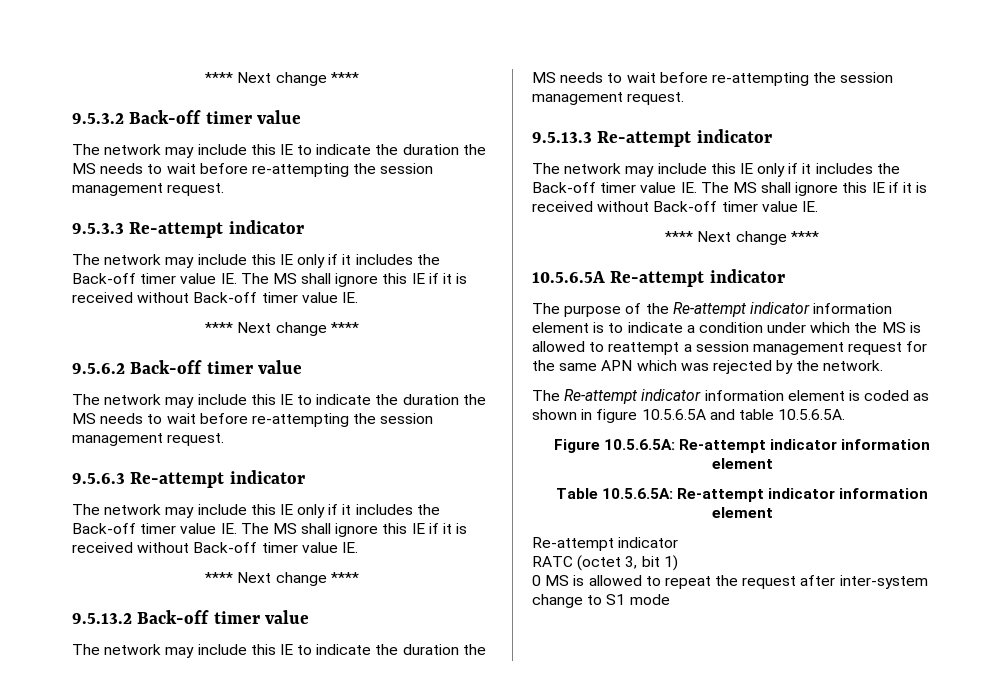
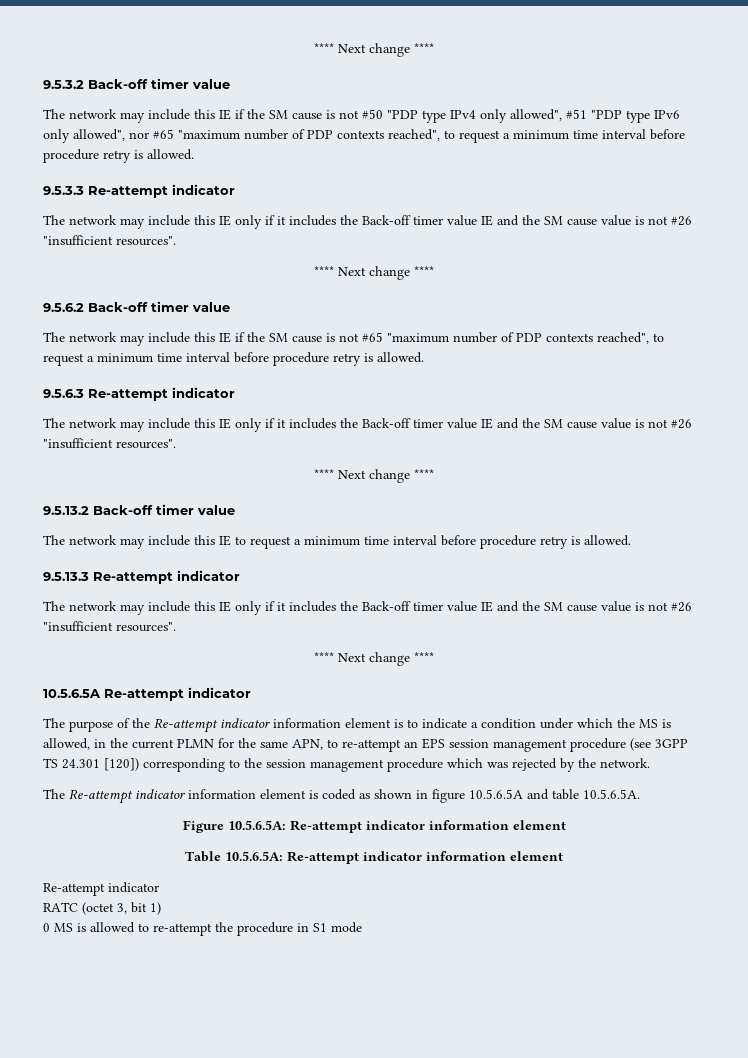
[297,144,486,155] [72,163,434,177] [72,183,225,196] to indicate the duration the MS needs to wait before re-attempting the session management request. -> [235,109,680,123] [43,129,685,143] [43,149,194,163] if the SM cause is not #50 "PDP type IPv4 only allowed", #51 "PDP type IPv6 only allowed", nor #65 "maximum number of PDP contexts reached", to request a minimum time interval before procedure retry is allowed.
[220,273,468,287] [72,292,358,303] IE. The MS shall ignore this IE if it is received without Back-off timer value IE. -> [481,215,692,226] [43,235,176,246] IE and the SM cause value is not #26 "insufficient resources".
[297,394,486,405] [72,413,434,427] [72,433,225,446] to indicate the duration the MS needs to wait before re-attempting the session management request. -> [235,332,664,344] [43,352,424,366] if the SM cause is not #65 "maximum number of PDP contexts reached", to request a minimum time interval before procedure retry is allowed.
[220,523,468,537] [72,542,358,553] IE. The MS shall ignore this IE if it is received without Back-off timer value IE. -> [481,418,692,429] [43,438,176,449] IE and the SM cause value is not #26 "insufficient resources".
[316,644,486,655] [532,72,894,86] [532,92,685,105] indicate the duration the MS needs to wait before re-attempting the session management request. -> [250,535,631,549] request a minimum time interval before procedure retry is allowed.
[680,182,928,196] [532,201,818,212] IE. The MS shall ignore this IE if it is received without Back-off timer value IE. -> [481,601,692,612] [43,621,176,632] IE and the SM cause value is not #26 "insufficient resources".
[532,341,928,355] [532,360,633,371] allowed to reattempt a session management request for the same APN -> [43,738,688,752] [43,758,443,772] allowed, in the current PLMN for the same APN, to re-attempt an EPS session management procedure (see 3GPP TS 24.301 [120]) corresponding to the session management procedure
[664,575,928,589] [532,594,603,608] repeat the request after inter-system change to -> [153,922,309,936] re-attempt the procedure in

